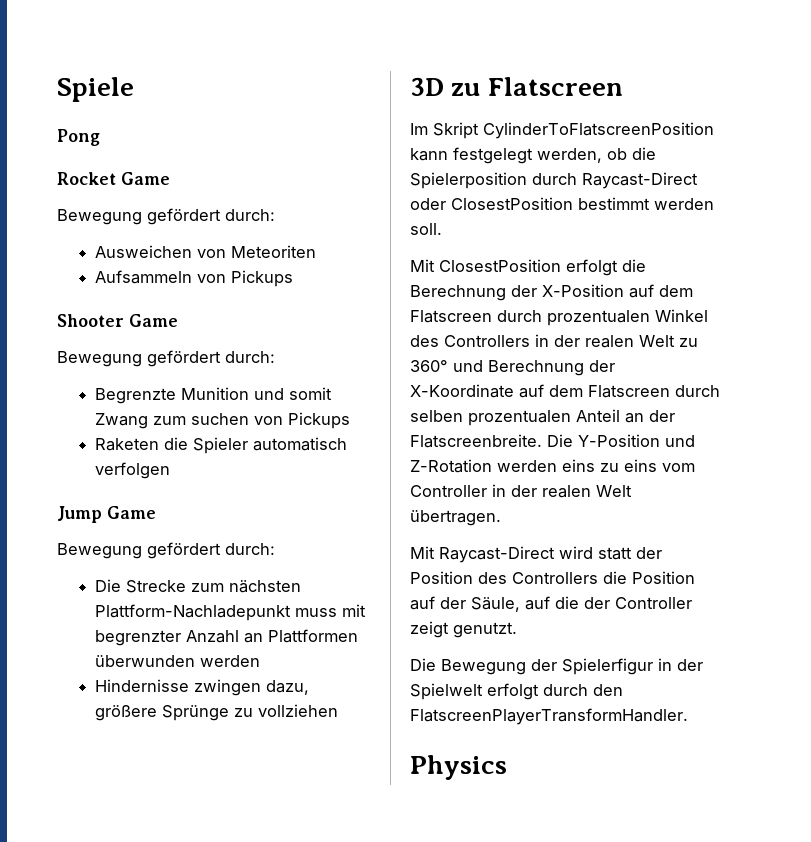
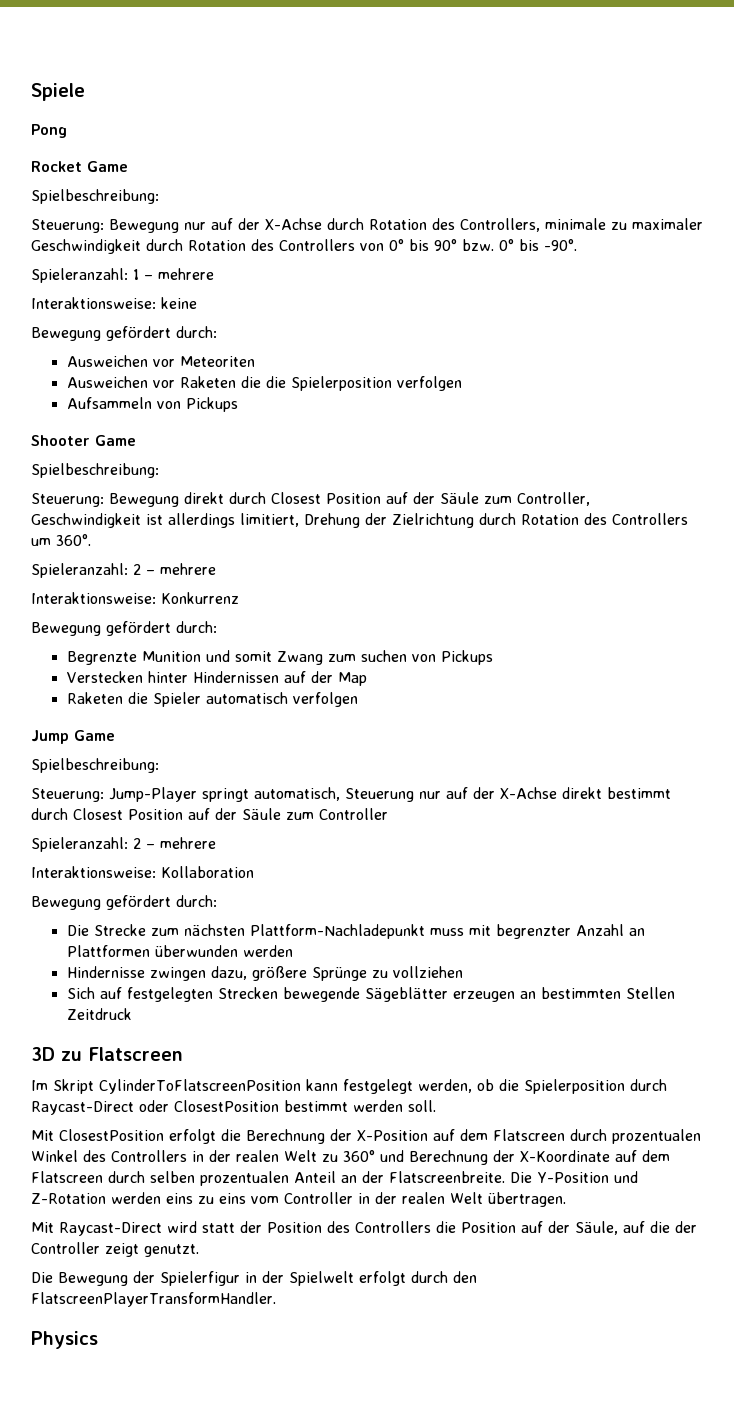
(170, 178) none -> [31,189,159,204] [31,218,703,233] [31,239,577,254] [31,268,214,283] [31,297,197,309] // Spielbeschreibung: // Steuerung: Bewegung nur auf der X-Achse durch Rotation des Controllers, minimale zu maximaler Geschwindigkeit durch Rotation des Controllers von 0° bis 90° bzw. 0° bis -90°. // Spieleranzahl: 1 – mehrere // Interaktionsweise: keine
[196,249,226,258] von -> [152,359,175,367] vor
(316, 251) none -> [66,376,462,391] // Ausweichen vor Raketen die die Spielerposition verfolgen
(178, 320) none -> [31,463,159,478] [31,492,590,507] [31,513,688,528] [31,534,91,546] [31,563,216,578] [31,592,239,604] // Spielbeschreibung: // Steuerung: Bewegung direkt durch Closest Position auf der Säule zum Controller, Geschwindigkeit ist allerdings limitiert, Drehung der Zielrichtung durch Rotation des Controllers um 360°. // Spieleranzahl: 2 – mehrere // Interaktionsweise: Konkurrenz
(350, 420) none -> [66,671,367,686] // Verstecken hinter Hindernissen auf der Map
(156, 512) none -> [31,758,159,773] [31,787,671,802] [31,808,388,820] [31,837,216,852] [31,866,254,878] // Spielbeschreibung: // Steuerung: Jump-Player springt automatisch, Steuerung nur auf der X-Achse direkt bestimmt durch Closest Position auf der Säule zum Controller // Spieleranzahl: 2 – mehrere // Interaktionsweise: Kollaboration
(338, 710) none -> [66,987,675,1002] [66,1008,132,1020] // Sich auf festgelegten Strecken bewegende Sägeblätter erzeugen an bestimmten Stellen Zeitdruck

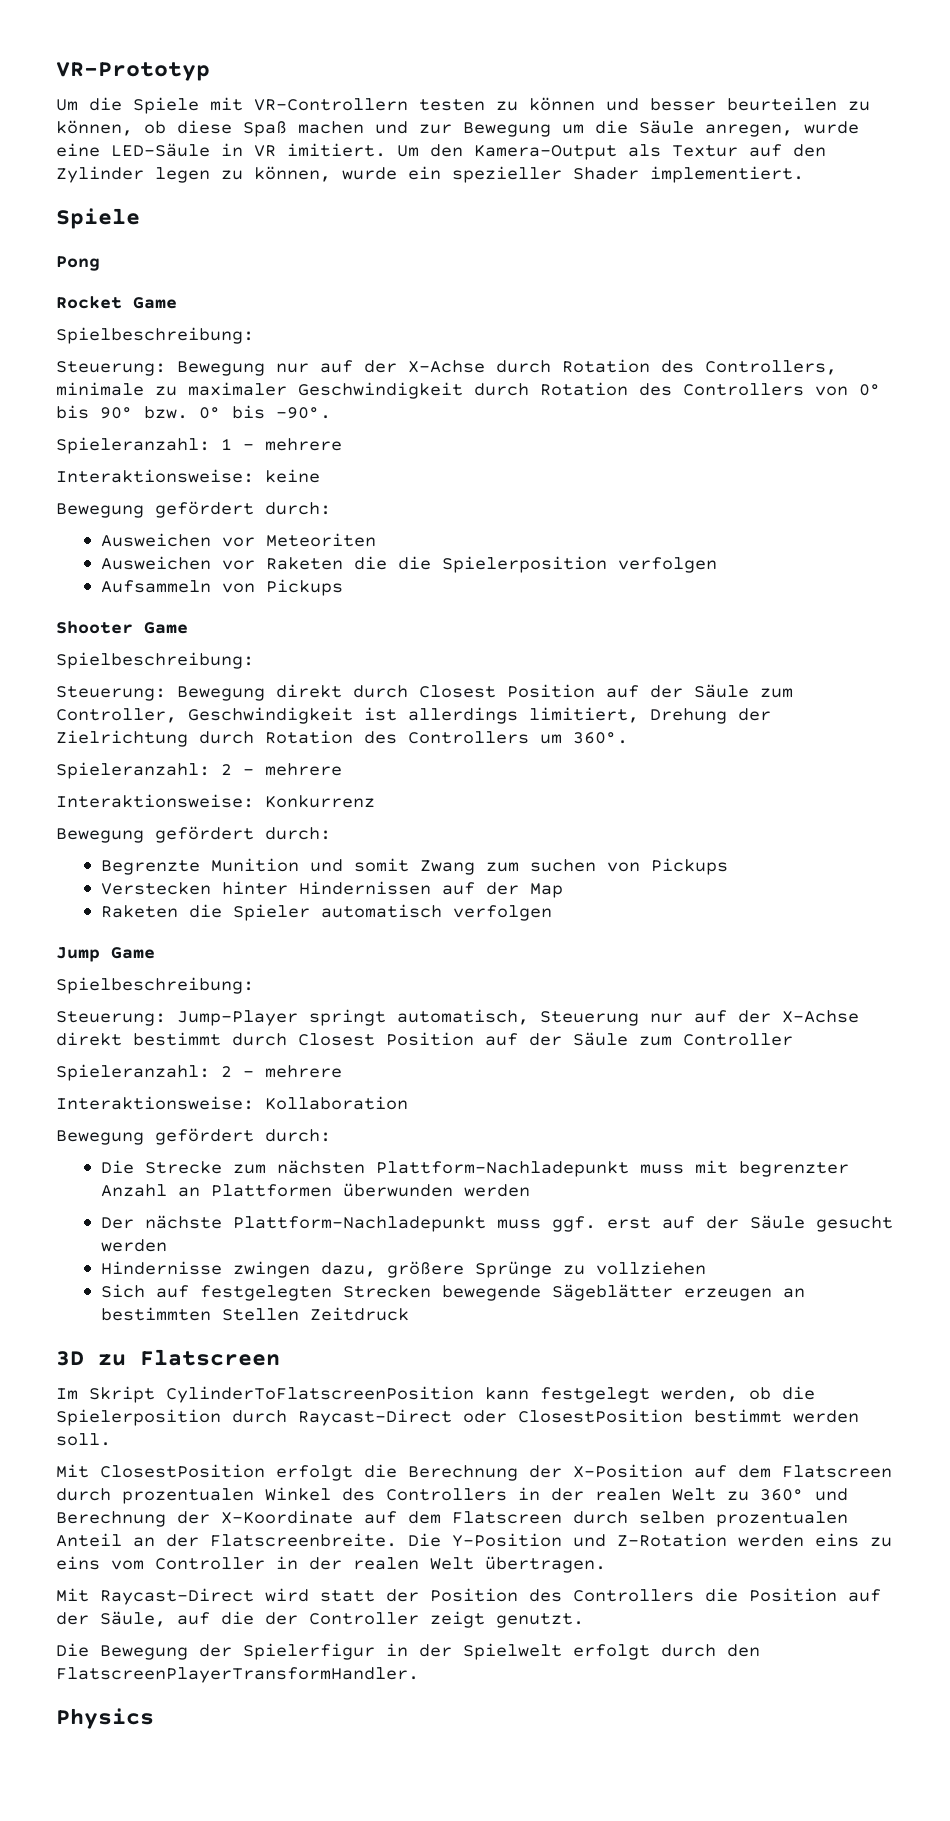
(31, 92) none -> [56,62,210,81] [56,97,870,114] [56,120,859,137] [56,143,826,160] [56,166,804,183] VR-Prototyp // Um die Spiele mit VR-Controllern testen zu können und besser beurteilen zu können, ob diese Spaß machen und zur Bewegung um die Säule anregen, wurde eine LED-Säule in VR imitiert. Um den Kamera-Output als Textur auf den Zylinder legen zu können, wurde ein spezieller Shader implementiert. //
(293, 951) none -> [100,1215,893,1232] [100,1239,167,1252] // Der nächste Plattform-Nachladepunkt muss ggf. erst auf der Säule gesucht werden

